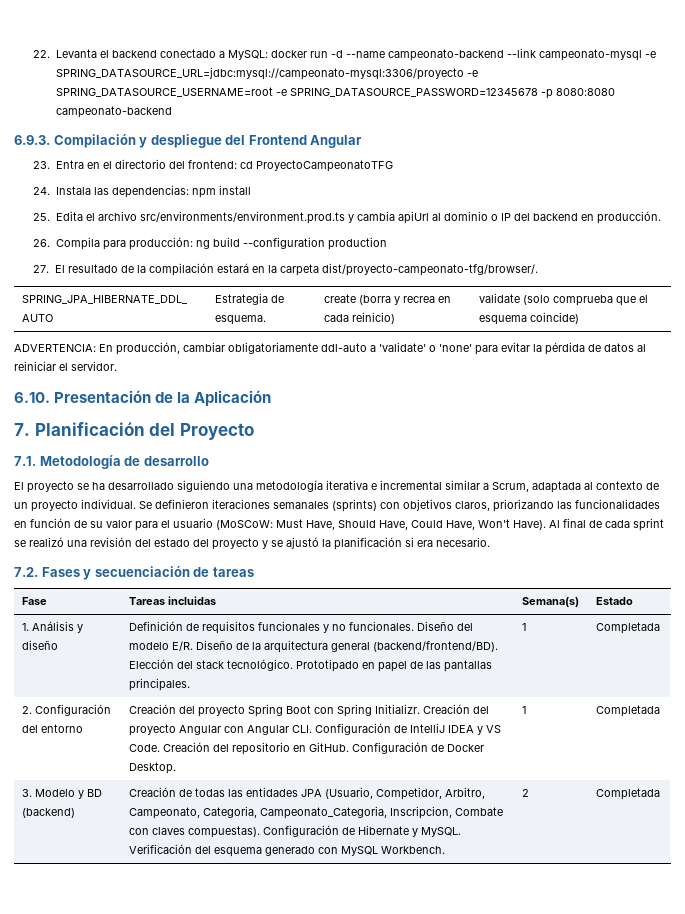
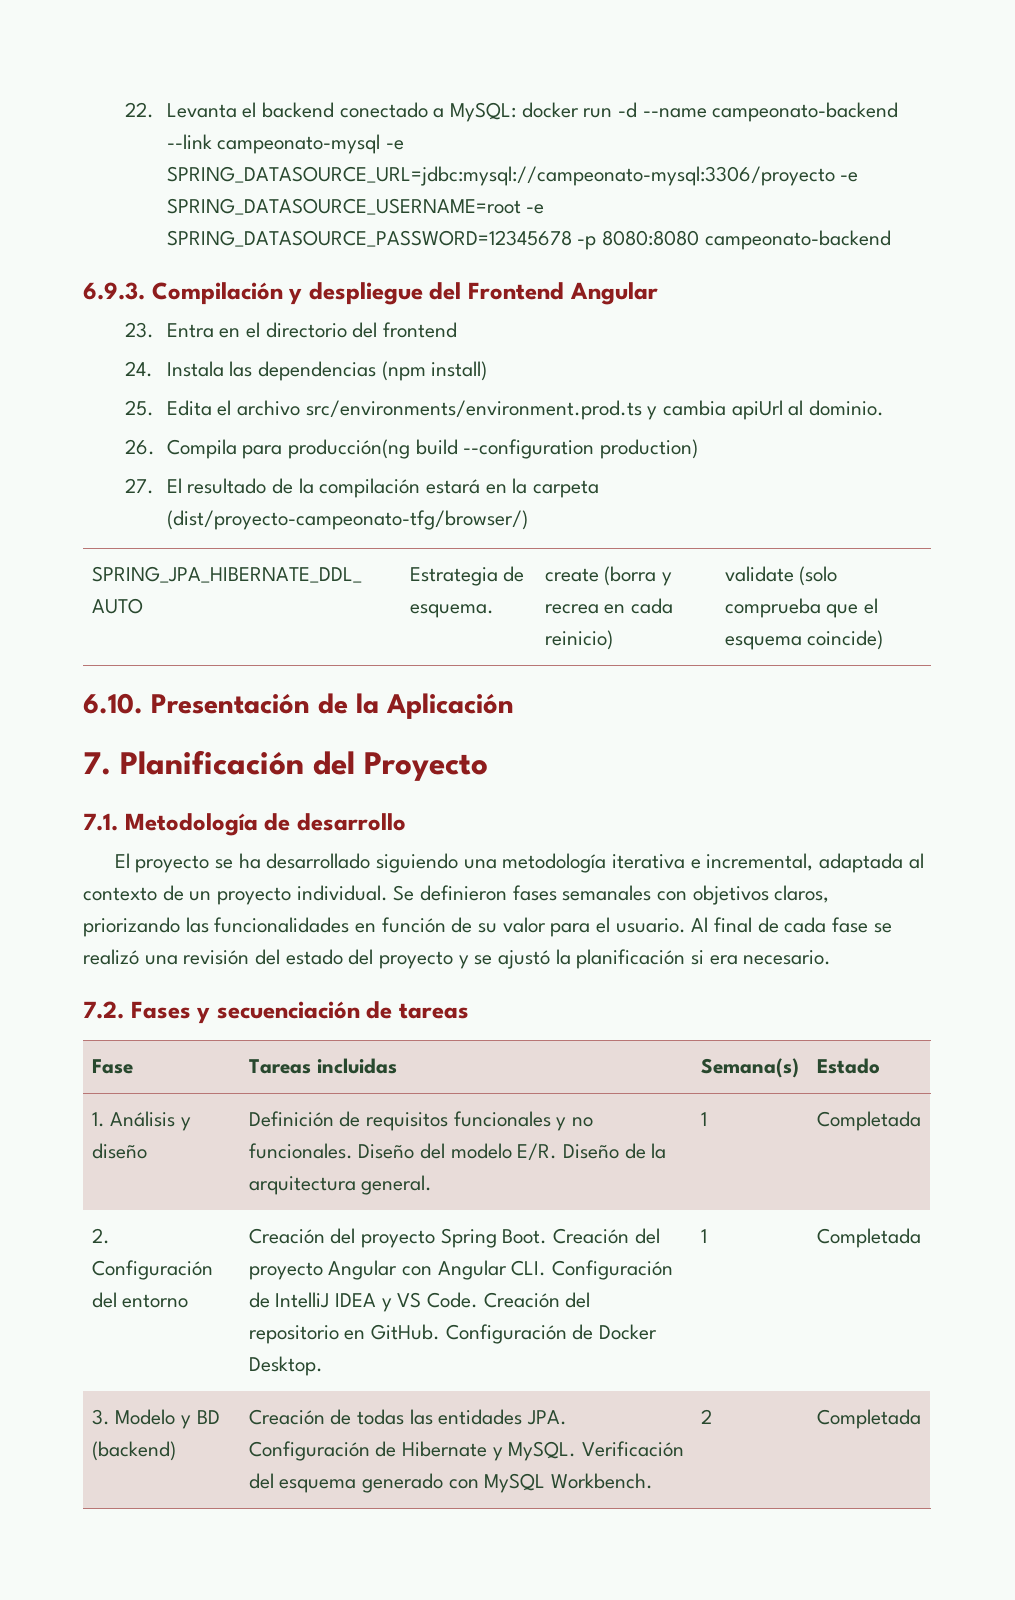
[187,160,393,172] frontend: cd ProyectoCampeonatoTFG -> [383,322,458,338] frontend
[111,185,251,198] dependencias: npm install -> [258,361,488,381] dependencias (npm install)
[443,211,661,224] dominio o IP del backend en producción. -> [809,400,885,416] dominio.
[128,237,210,250] producción: ng -> [288,439,411,459] producción(ng
[327,237,387,250] production -> [600,439,699,459] production)
[321,263,538,276] dist/proyecto-campeonato-tfg/browser/. -> [166,510,528,530] (dist/proyecto-campeonato-tfg/browser/)
[14,342,646,355] [14,361,117,371] // ADVERTENCIA: En producción, cambiar obligatoriamente ddl-auto a 'validate' o 'none' para evitar la pérdida de datos al reiniciar el servidor. -> (884, 640) none
[380,480,529,492] incremental similar a Scrum, -> [706,853,814,871] incremental,
[212,499,377,512] iteraciones semanales (sprints) -> [512,885,652,901] fases semanales
[173,518,546,530] usuario (MoSCoW: Must Have, Should Have, Could Have, Won't Have). -> [615,918,686,933] usuario.
[633,518,664,531] sprint -> [832,917,869,933] fase
[331,641,499,652] [129,659,493,672] [129,678,191,691] general (backend/frontend/BD). Elección del stack tecnológico. Prototipado en papel de las pantallas principales. -> [361,1175,433,1195] general.
[286,704,421,717] Boot con Spring Initializr. -> [502,1229,548,1244] Boot.
[301,787,486,800] [129,806,504,819] [129,826,261,838] JPA (Usuario, Competidor, Arbitro, Campeonato, Categoria, Campeonato_Categoria, Inscripcion, Combate con claves compuestas). -> [527,1410,568,1425] JPA.

